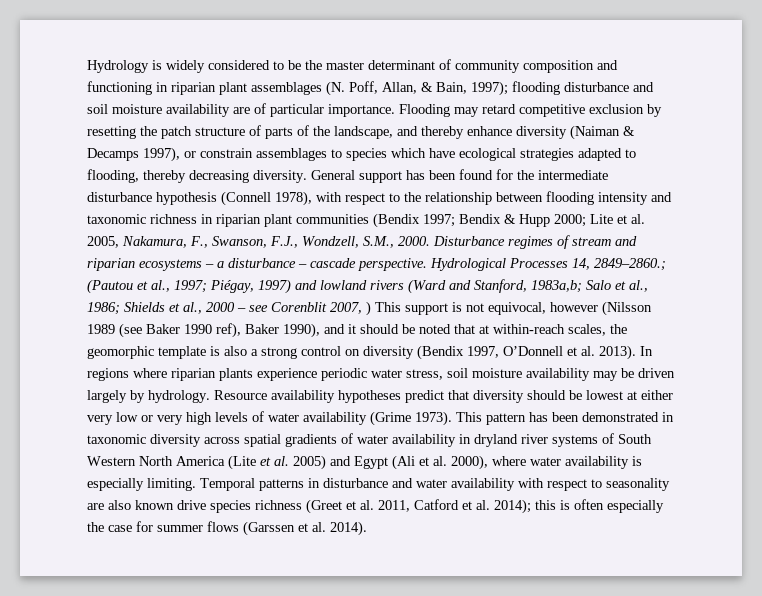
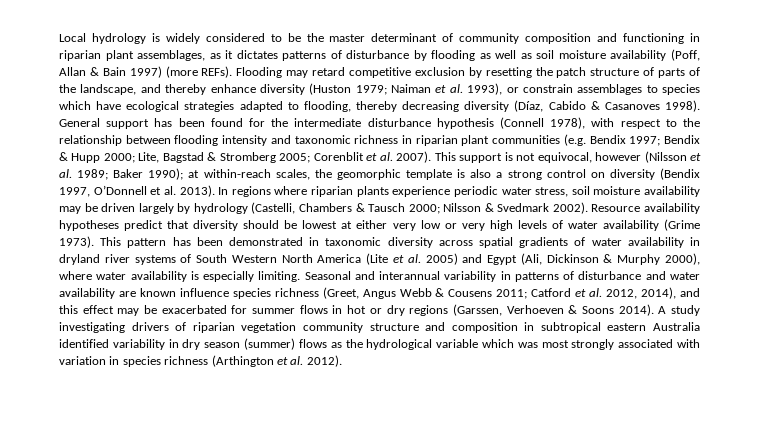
[87,60,149,73] Hydrology -> [59,33,146,44] Local hydrology
[251,81,654,96] [87,103,395,117] assemblages (N. Poff, Allan, & Bain, 1997); flooding disturbance and soil moisture availability are of particular importance. -> [137,49,700,61] [59,66,233,78] assemblages, as it dictates patterns of disturbance by flooding as well as soil moisture availability (Poff, Allan & Bain 1997) (more REFs).
[570,125,635,140] [87,147,180,162] (Naiman & Decamps 1997), -> [309,83,503,95] (Huston 1979; Naiman et al. 1993),
[253,170,307,183] diversity. -> [464,100,700,112] diversity (Díaz, Cabido & Casanoves 1998).
[373,213,420,228] (Bendix -> [563,134,626,146] (e.g. Bendix
[590,214,645,224] [87,235,637,249] [87,258,666,271] [87,279,648,294] [87,301,371,316] Lite et al. 2005, Nakamura, F., Swanson, F.J., Wondzell, S.M., 2000. Disturbance regimes of stream and riparian ecosystems – a disturbance – cascade perspective. Hydrological Processes 14, 2849–2860.; (Pautou et al., 1997; Piégay, 1997) and lowland rivers (Ward and Stanford, 1983a,b; Salo et al., 1986; Shields et al., 2000 – see Corenblit 2007, ) -> [138,151,432,163] Lite, Bagstad & Stromberg 2005; Corenblit et al. 2007).
[87,323,475,338] 1989 (see Baker 1990 ref), Baker 1990), and it should be noted that -> [690,153,702,161] [59,168,184,180] et al. 1989; Baker 1990);
[148,390,210,403] hydrology. -> [193,202,588,214] hydrology (Castelli, Chambers & Tausch 2000; Nilsson & Svedmark 2002).
[392,455,447,470] (Ali et al. -> [520,253,661,265] (Ali, Dickinson & Murphy
[200,478,670,491] [87,499,664,514] [87,521,367,536] Temporal patterns in disturbance and water availability with respect to seasonality are also known drive species richness (Greet et al. 2011, Catford et al. 2014); this is often especially the case for summer flows (Garssen et al. 2014). -> [304,271,700,282] [59,287,701,299] [59,304,701,316] [59,322,700,333] [59,338,700,350] [59,355,342,367] Seasonal and interannual variability in patterns of disturbance and water availability are known influence species richness (Greet, Angus Webb & Cousens 2011; Catford et al. 2012, 2014), and this effect may be exacerbated for summer flows in hot or dry regions (Garssen, Verhoeven & Soons 2014). A study investigating drivers of riparian vegetation community structure and composition in subtropical eastern Australia identified variability in dry season (summer) flows as the hydrological variable which was most strongly associated with variation in species richness (Arthington et al. 2012).

